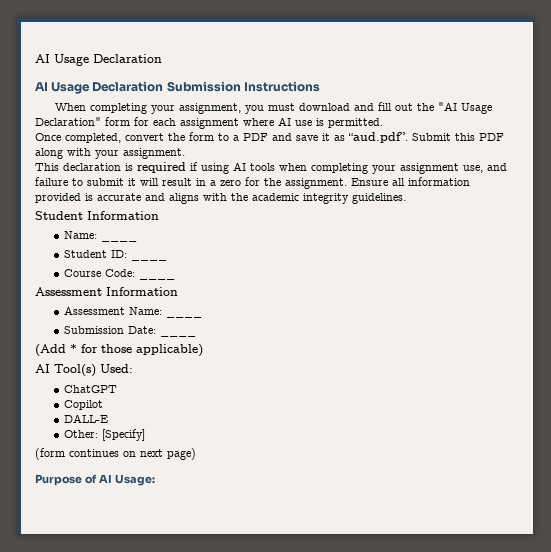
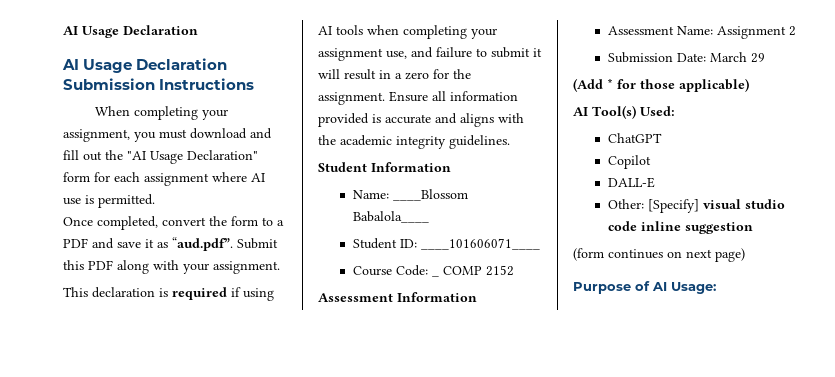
[101,239,138,242] ____ -> [392,189,468,201] [352,211,429,223] ____Blossom Babalola____
[131,258,168,261] ____ -> [420,238,540,250] ____101606071____
[139,277,176,280] ____ -> [431,275,439,277] [442,265,514,276] _ COMP 2152
[166,315,203,318] ____ -> [716,26,796,39] Assignment 2
[160,334,197,337] ____ -> [709,52,765,63] March 29
(146, 435) none -> [702,199,785,209] [607,221,753,234] visual studio code inline suggestion

